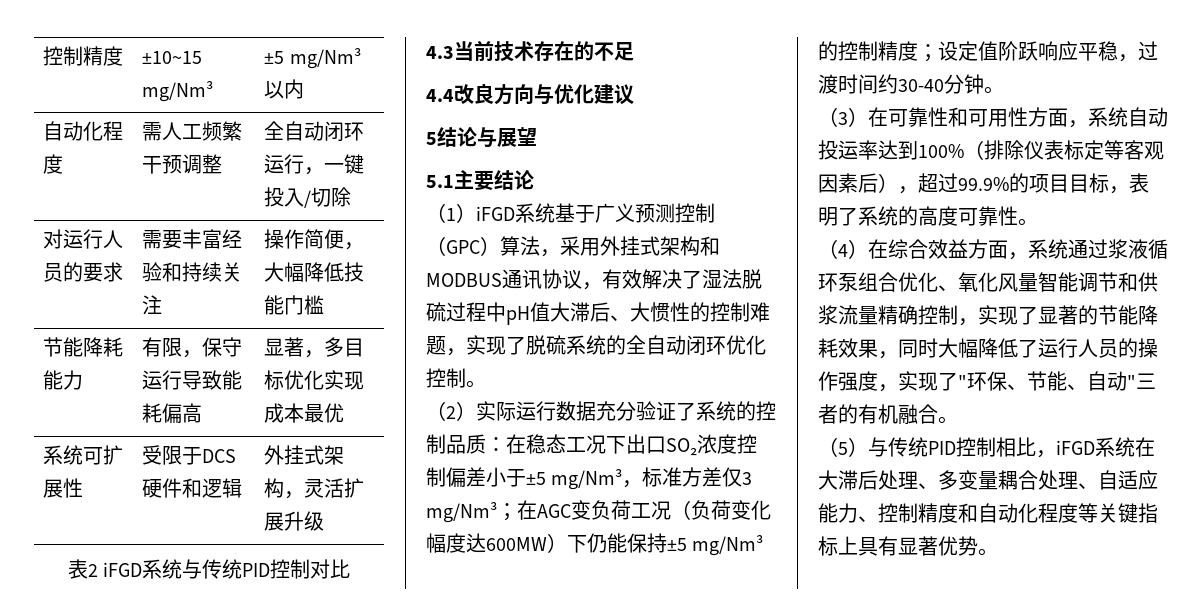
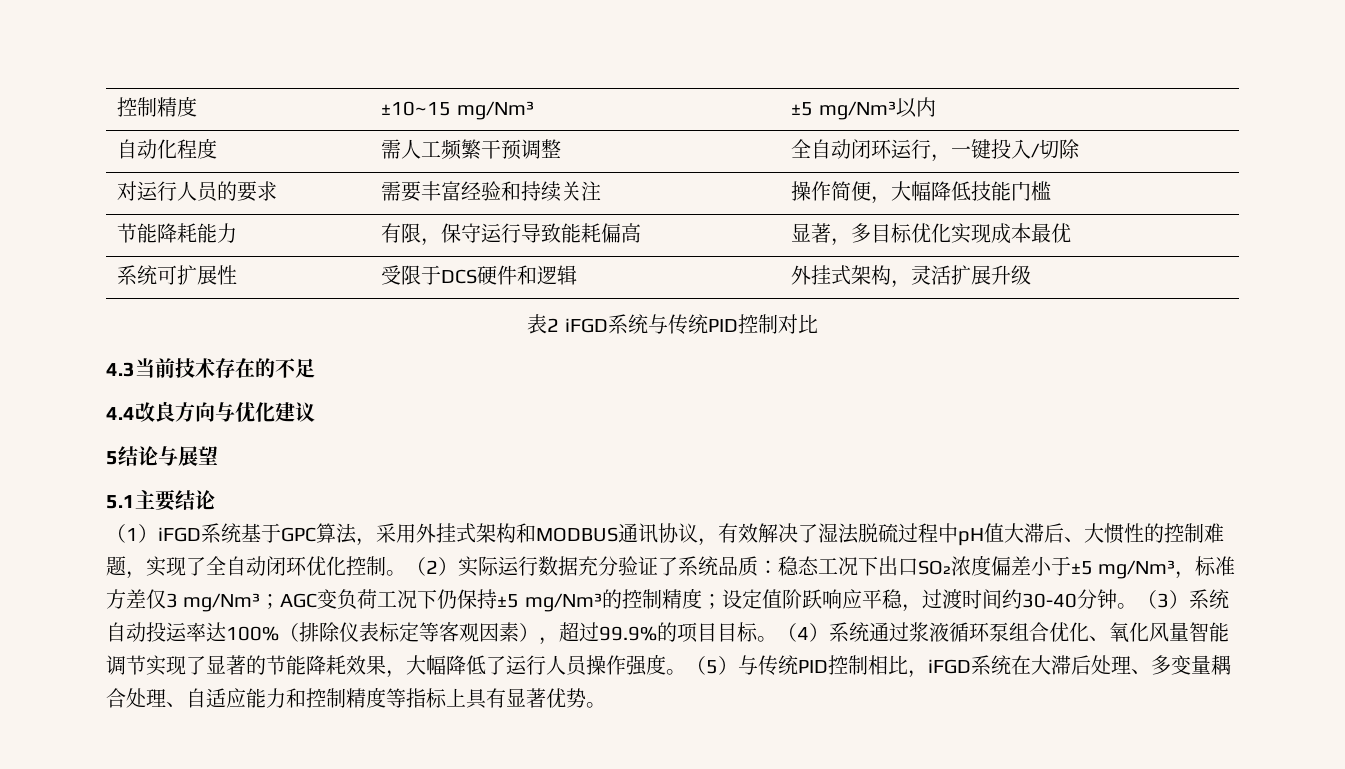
[595,203,715,223] [426,236,500,256] 广义预测控制（GPC） -> [281,527,316,542] GPC
[526,335,626,355] 脱硫系统的 -> (206, 566) none
(486, 384) // -> (406, 573) none
[736,401,776,421] [426,434,526,454] 的控制品质：在 -> [718,556,778,576] 品质：
[737,434,757,454] [426,467,446,487] 控制 -> (991, 565) none
[517,500,537,520] 在 -> (281, 601) none
[671,500,771,520] [426,533,627,553] （负荷变化幅度达600MW）下仍能 -> [417,589,458,609] 下仍
(1004, 90) // -> (1137, 606) none
[868,107,1088,128] 在可靠性和可用性方面， -> (1189, 599) none
[898,141,918,160] 到 -> (226, 632) none
[858,173,878,193] 后 -> (519, 632) none
[1109,173,1149,194] [818,206,1038,226] ，表明了系统的高度可靠性。 // -> [757,636,777,642] 。
[868,239,1028,260] 在综合效益方面， -> (829, 632) none
[1118,272,1158,292] [818,305,978,326] 和供浆流量精确控制， -> (146, 665) none
[898,338,938,358] 同时 -> (406, 674) none
[1118,338,1138,358] 的 -> (588, 665) none
[878,371,1156,392] [818,404,958,424] ，实现了"环保、节能、自动"三者的有机融合。 // -> [666,669,686,675] 。
[858,503,1138,523] 、控制精度和自动化程度等关键 -> [286,687,406,708] 和控制精度等

